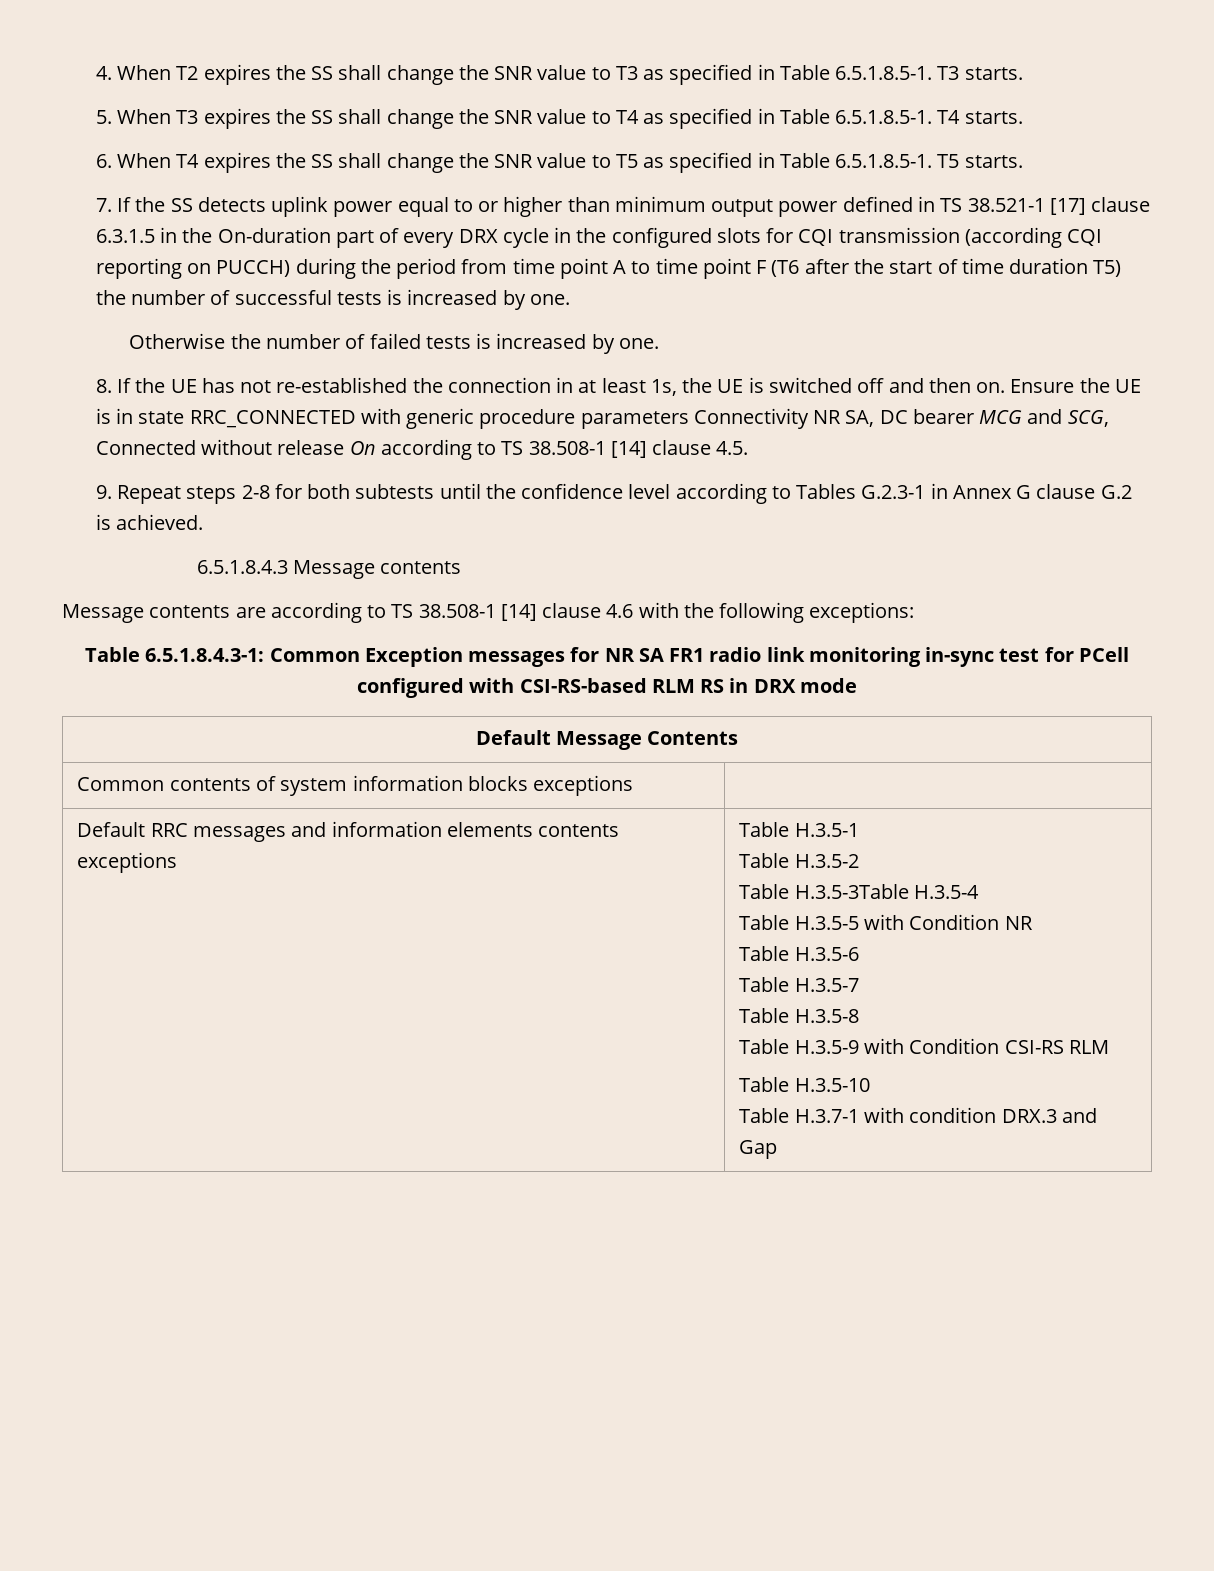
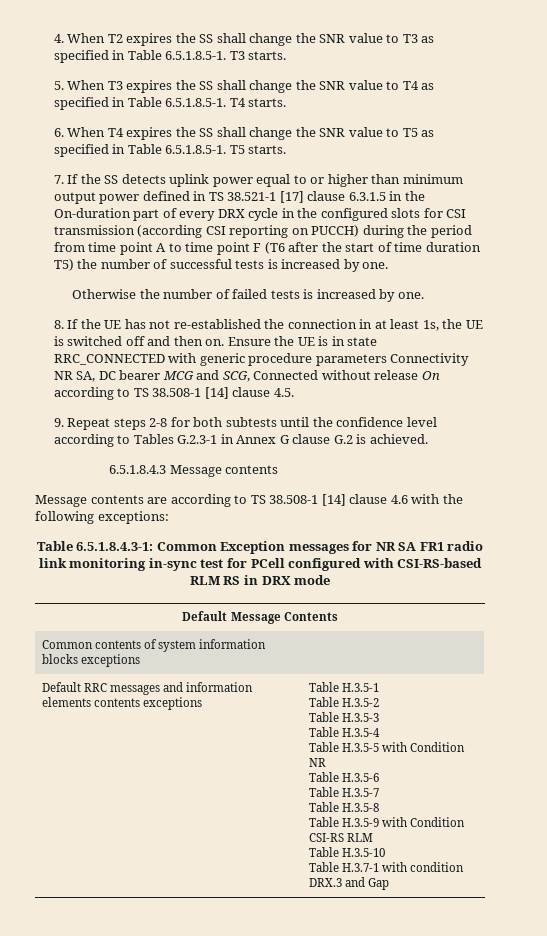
[798,229,834,246] CQI -> [446,209,467,218] CSI
[1067,229,1103,246] CQI -> [205,226,226,235] CSI
[794,884,909,899] H.3.5-3Table -> [341,713,379,722] [308,727,339,737] H.3.5-3 // Table

